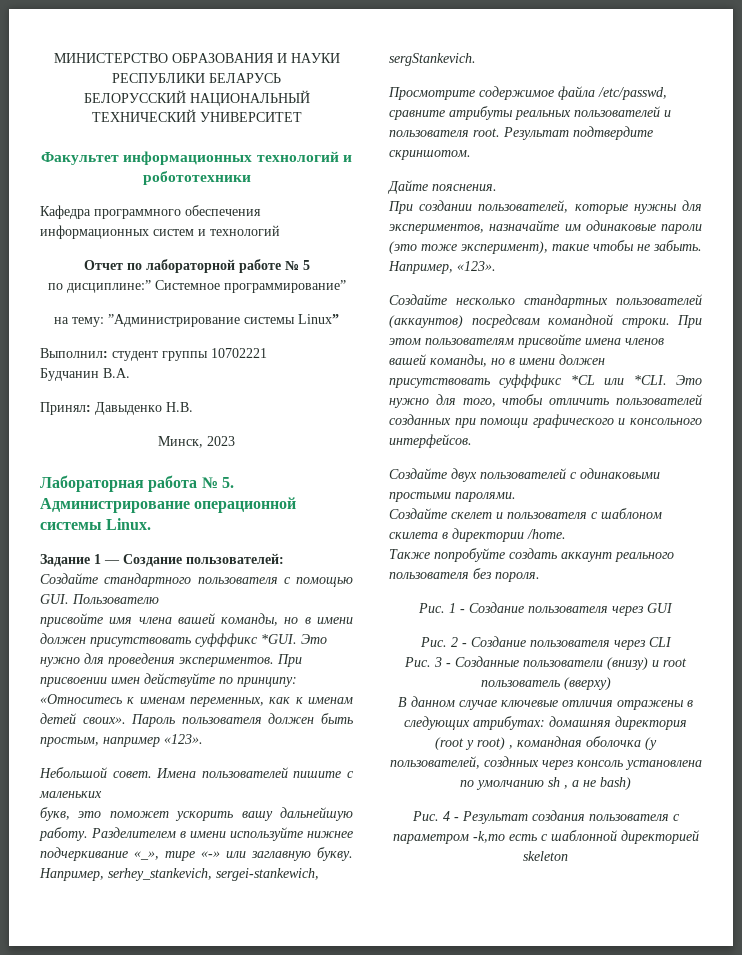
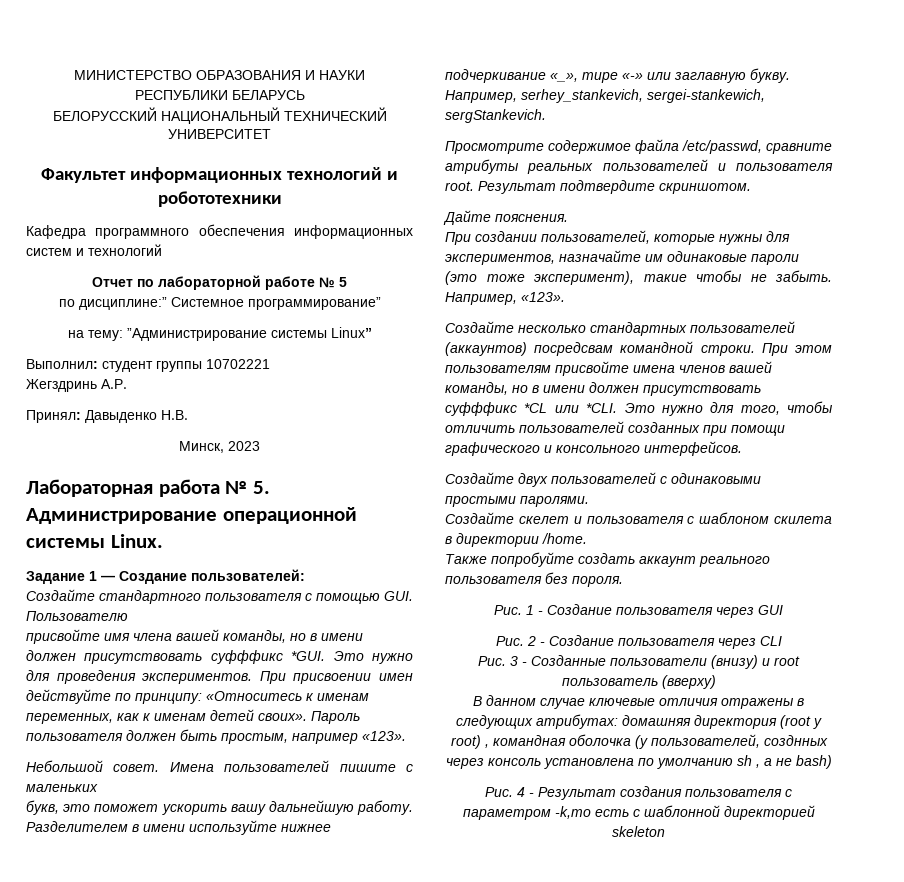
[40,368,130,381] Будчанин В.А. -> [26,379,127,392] Жегздринь А.Р.

